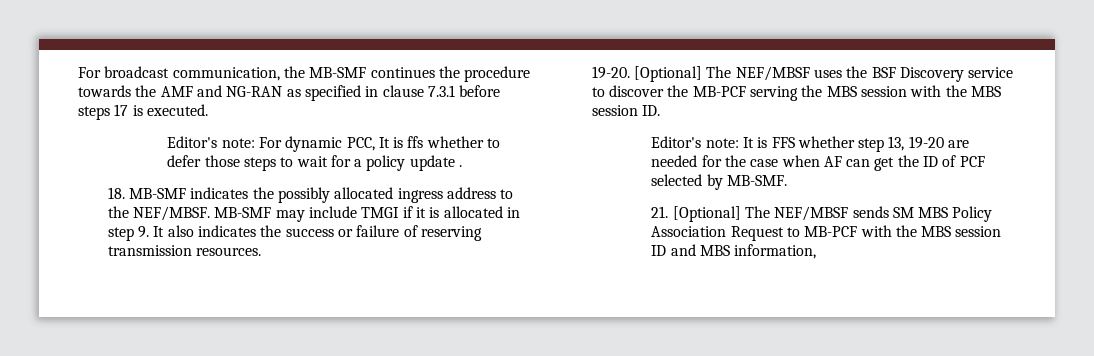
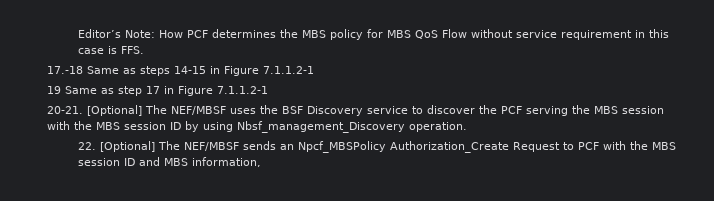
[78,66,531,82] [78,85,501,101] [78,104,208,120] [167,136,501,152] [167,155,463,171] [107,187,514,203] [107,206,520,222] [107,225,482,241] [107,245,262,256] [591,66,630,79] For broadcast communication, the MB-SMF continues the procedure towards the AMF and NG-RAN as specified in clause 7.3.1 before steps 17 is executed. // Editor's note: For dynamic PCC, It is ffs whether to defer those steps to wait for a policy update . // 18. MB-SMF indicates the possibly allocated ingress address to the NEF/MBSF. MB-SMF may include TMGI if it is allocated in step 9. It also indicates the success or failure of reserving transmission resources. // 19-20. -> [78,29,670,40] [78,46,145,54] [47,66,315,76] [47,86,269,96] [47,106,84,114] Editor’s Note: How PCF determines the MBS policy for MBS QoS Flow without service requirement in this case is FFS. // 17.-18 Same as steps 14-15 in Figure 7.1.1.2-1 // 19 Same as step 17 in Figure 7.1.1.2-1 // 20-21.
[692,86,746,97] MB-PCF -> [501,106,523,114] PCF
[642,105,661,116] [651,136,970,152] [651,155,985,171] [651,174,787,190] [651,206,993,222] [651,226,727,237] ID. // Editor's note: It is FFS whether step 13, 19-20 are needed for the case when AF can get the ID of PCF selected by MB-SMF. // 21. [Optional] The NEF/MBSF sends SM MBS Policy Association -> [170,121,468,133] [78,141,510,153] ID by using Nbsf_management_Discovery operation. // 22. [Optional] The NEF/MBSF sends an Npcf_MBSPolicy Authorization_Create
[804,226,858,237] MB-PCF -> [578,142,600,150] PCF

